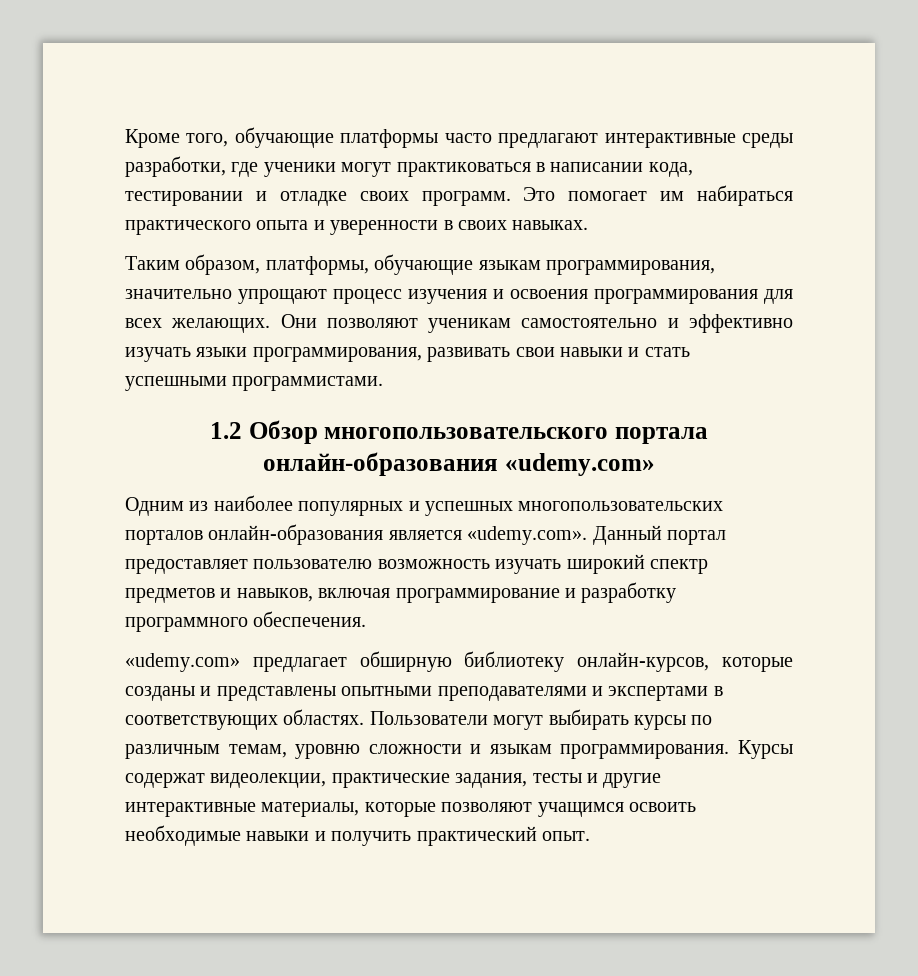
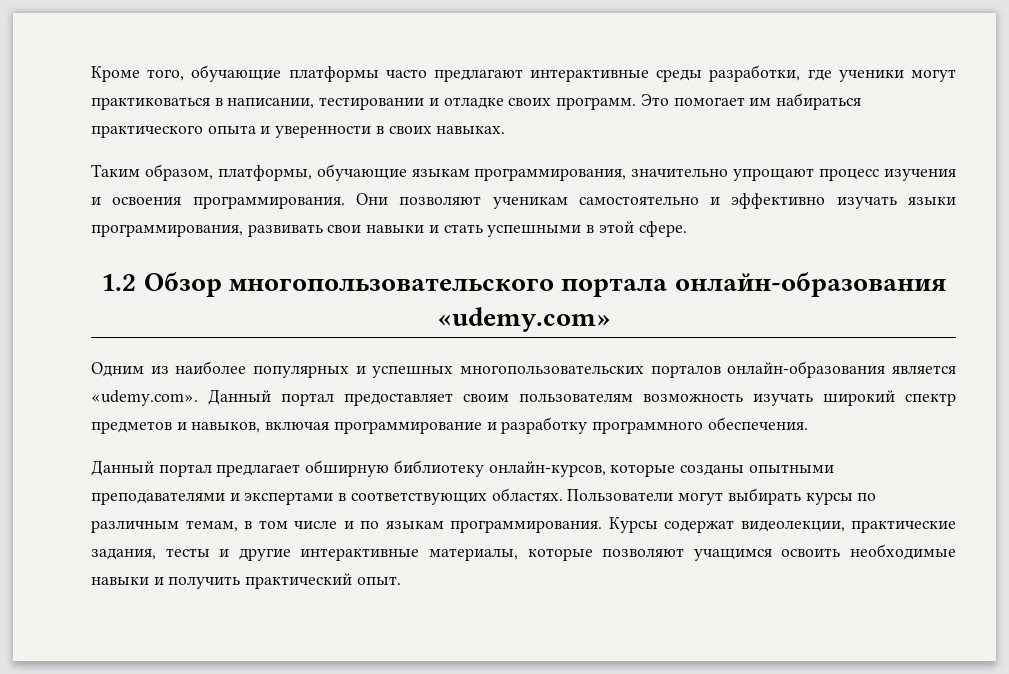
[550,162,693,177] написании кода, -> [227,98,315,109] написании,
[594,289,793,304] [125,318,271,333] программирования для всех желающих. -> [192,196,345,209] программирования.
[232,376,384,391] программистами. -> [586,221,687,237] в этой сфере.
[253,559,373,569] пользователю -> [463,393,633,402] своим пользователям
[125,653,240,672] «udemy.com» -> [91,460,212,477] Данный портал
[200,686,336,701] и представлены -> (745, 470) none
[295,744,482,759] уровню сложности и -> [244,520,379,529] в том числе и по

